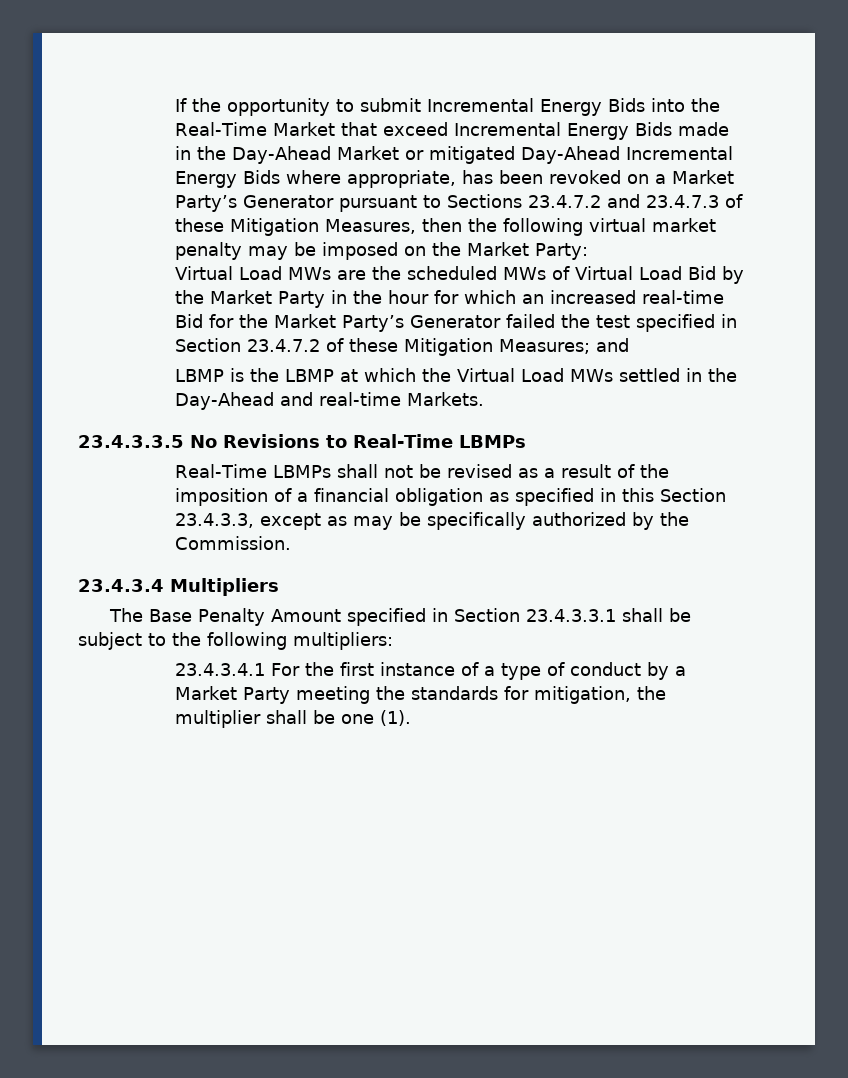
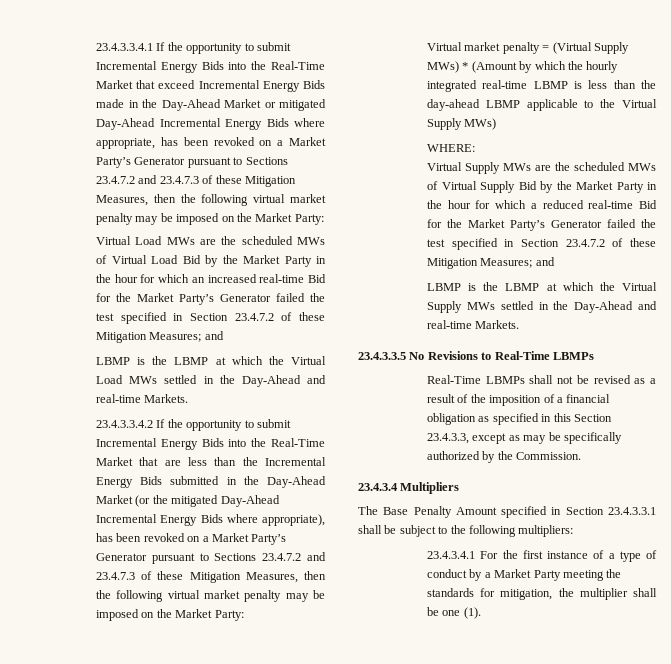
(175, 105) none -> [96,43,154,51] 23.4.3.3.4.1
(485, 399) none -> [96,419,291,431] [96,438,325,450] [96,457,326,466] [96,476,326,488] [96,495,280,507] [96,514,325,526] [96,533,287,545] [96,552,326,564] [96,571,326,583] [96,590,325,602] [96,609,244,621] [427,42,629,54] [427,61,619,73] [427,80,656,92] [427,99,657,111] [427,118,497,130] [427,144,476,152] [427,162,656,174] [427,181,657,193] [427,200,657,209] [427,219,656,231] [427,238,656,250] [427,257,555,269] [427,282,657,291] [427,301,657,313] [427,320,520,329] // 23.4.3.3.4.2 If the opportunity to submit Incremental Energy Bids into the Real-Time Market that are less than the Incremental Energy Bids submitted in the Day-Ahead Market (or the mitigated Day-Ahead Incremental Energy Bids where appropriate), has been revoked on a Market Party’s Generator pursuant to Sections 23.4.7.2 and 23.4.7.3 of these Mitigation Measures, then the following virtual market penalty may be imposed on the Market Party: // Virtual market penalty = (Virtual Supply MWs) * (Amount by which the hourly integrated real-time LBMP is less than the day-ahead LBMP applicable to the Virtual Supply MWs) // WHERE: // Virtual Supply MWs are the scheduled MWs of Virtual Supply Bid by the Market Party in the hour for which a reduced real-time Bid for the Market Party’s Generator failed the test specified in Section 23.4.7.2 of these Mitigation Measures; and // LBMP is the LBMP at which the Virtual Supply MWs settled in the Day-Ahead and real-time Markets.

